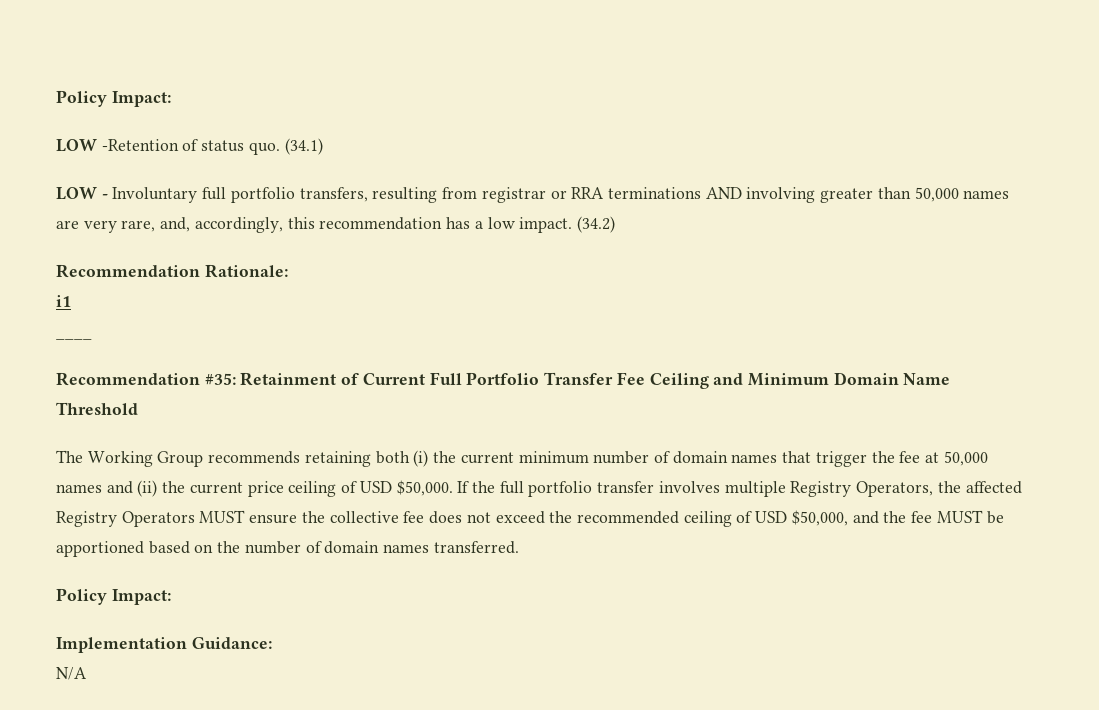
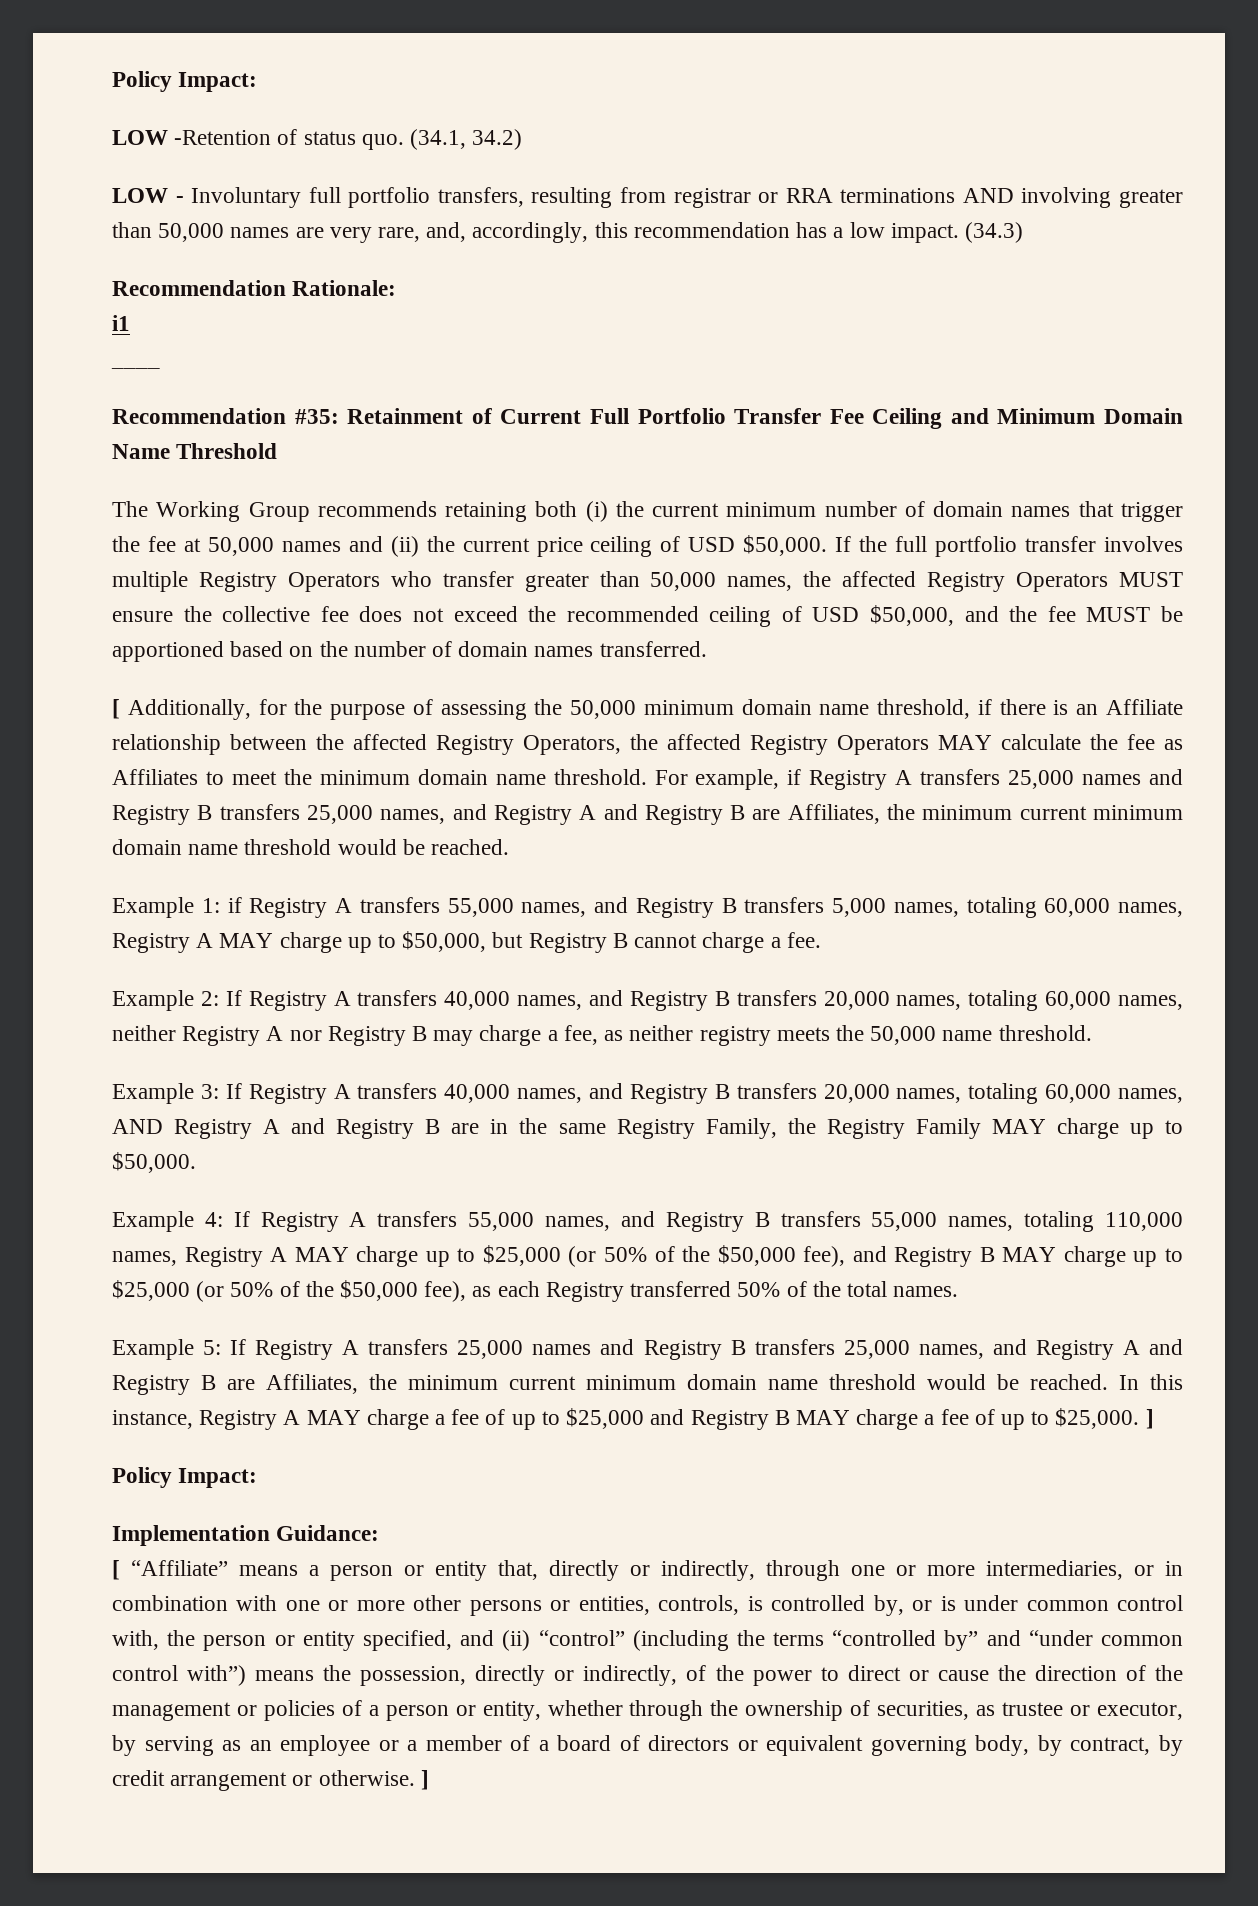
[284,138,323,155] (34.1) -> [410,129,523,150] (34.1, 34.2)
[576,216,615,233] (34.2) -> [964,222,1023,243] (34.3)
[856,481,934,497] Operators, -> [287,571,793,592] Operators who transfer greater than 50,000 names,
[56,588,171,605] [56,637,272,653] [56,667,87,680] Policy Impact: // Implementation Guidance: // N/A -> [112,699,1183,720] [112,734,1183,755] [112,769,1183,790] [112,804,1183,825] [112,839,510,855] [112,897,1183,918] [112,931,821,953] [112,990,1183,1011] [112,1025,1092,1046] [112,1083,1183,1104] [112,1118,1183,1139] [112,1152,196,1173] [112,1211,1183,1232] [112,1245,1183,1267] [112,1280,959,1302] [112,1339,1183,1360] [112,1374,1183,1395] [112,1408,1154,1430] [112,1467,258,1488] [112,1525,380,1546] [112,1560,1183,1581] [112,1595,1183,1616] [112,1630,1183,1651] [112,1665,1183,1686] [112,1700,1183,1721] [112,1735,1183,1756] [112,1770,429,1791] [ Additionally, for the purpose of assessing the 50,000 minimum domain name threshold, if there is an Affiliate relationship between the affected Registry Operators, the affected Registry Operators MAY calculate the fee as Affiliates to meet the minimum domain name threshold. For example, if Registry A transfers 25,000 names and Registry B transfers 25,000 names, and Registry A and Registry B are Affiliates, the minimum current minimum domain name threshold would be reached. // Example 1: if Registry A transfers 55,000 names, and Registry B transfers 5,000 names, totaling 60,000 names, Registry A MAY charge up to $50,000, but Registry B cannot charge a fee. // Example 2: If Registry A transfers 40,000 names, and Registry B transfers 20,000 names, totaling 60,000 names, neither Registry A nor Registry B may charge a fee, as neither registry meets the 50,000 name threshold. // Example 3: If Registry A transfers 40,000 names, and Registry B transfers 20,000 names, totaling 60,000 names, AND Registry A and Registry B are in the same Registry Family, the Registry Family MAY charge up to $50,000. // Example 4: If Registry A transfers 55,000 names, and Registry B transfers 55,000 names, totaling 110,000 names, Registry A MAY charge up to $25,000 (or 50% of the $50,000 fee), and Registry B MAY charge up to $25,000 (or 50% of the $50,000 fee), as each Registry transferred 50% of the total names. // Example 5: If Registry A transfers 25,000 names and Registry B transfers 25,000 names, and Registry A and Registry B are Affiliates, the minimum current minimum domain name threshold would be reached. In this instance, Registry A MAY charge a fee of up to $25,000 and Registry B MAY charge a fee of up to $25,000. ] // Policy Impact: // Implementation Guidance: // [ “Affiliate” means a person or entity that, directly or indirectly, through one or more intermediaries, or in combination with one or more other persons or entities, controls, is controlled by, or is under common control with, the person or entity specified, and (ii) “control” (including the terms “controlled by” and “under common control with”) means the possession, directly or indirectly, of the power to direct or cause the direction of the management or policies of a person or entity, whether through the ownership of securities, as trustee or executor, by serving as an employee or a member of a board of directors or equivalent governing body, by contract, by credit arrangement or otherwise. ]

